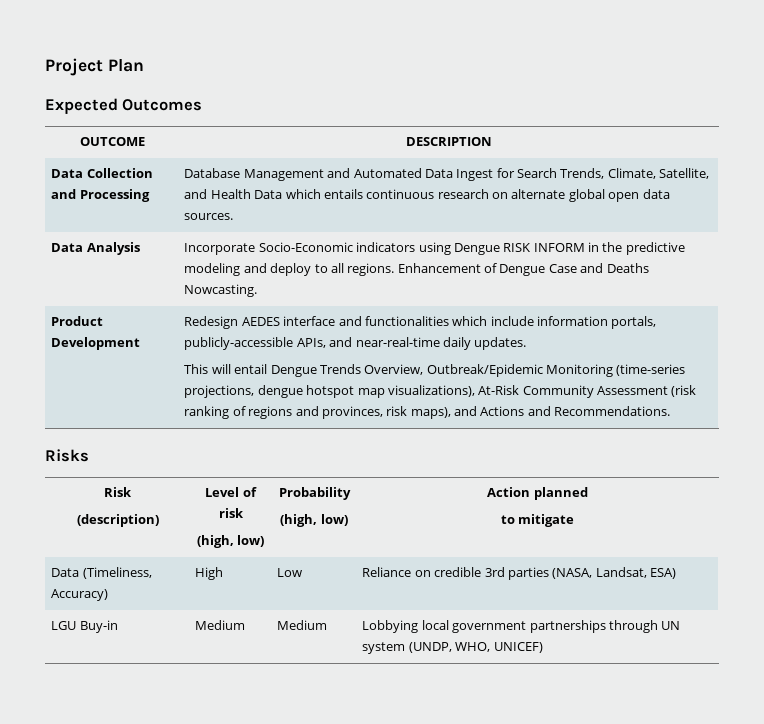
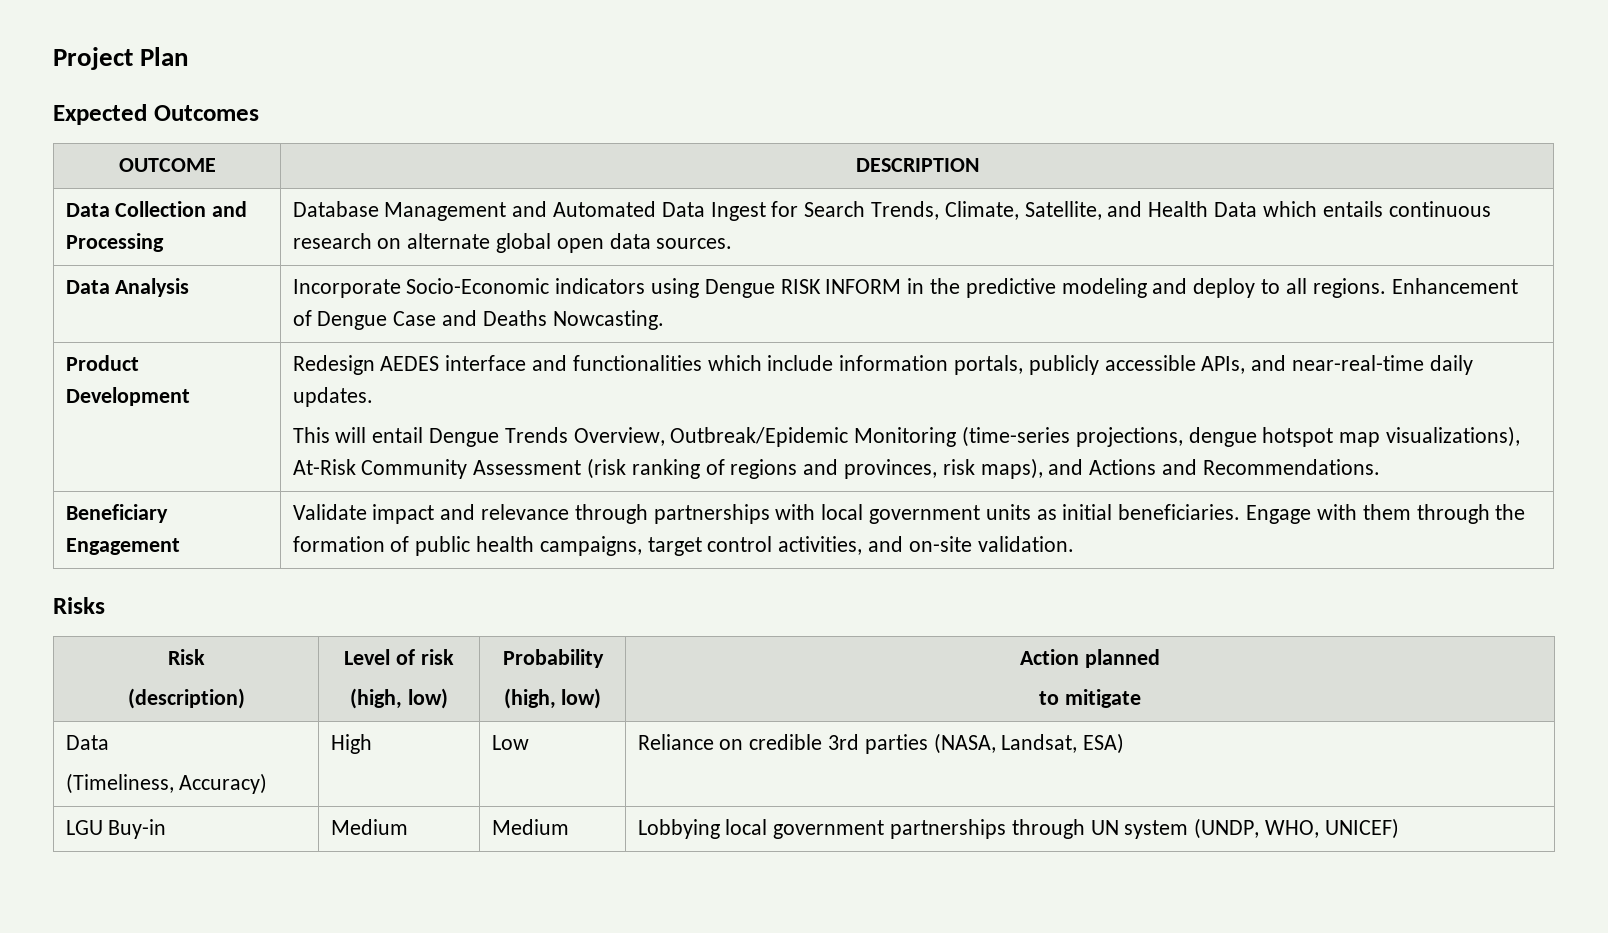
[184,337,294,350] publicly-accessible -> [1028,355,1196,375] publicly accessible
(671, 411) none -> [65,504,168,523] [65,538,180,555] [292,504,1526,524] [292,536,1074,556] // Beneficiary Engagement | Validate impact and relevance through partnerships with local government units as initial beneficiaries. Engage with them through the formation of public health campaigns, target control activities, and on-site validation.
(80, 572) none -> (109, 742) //

